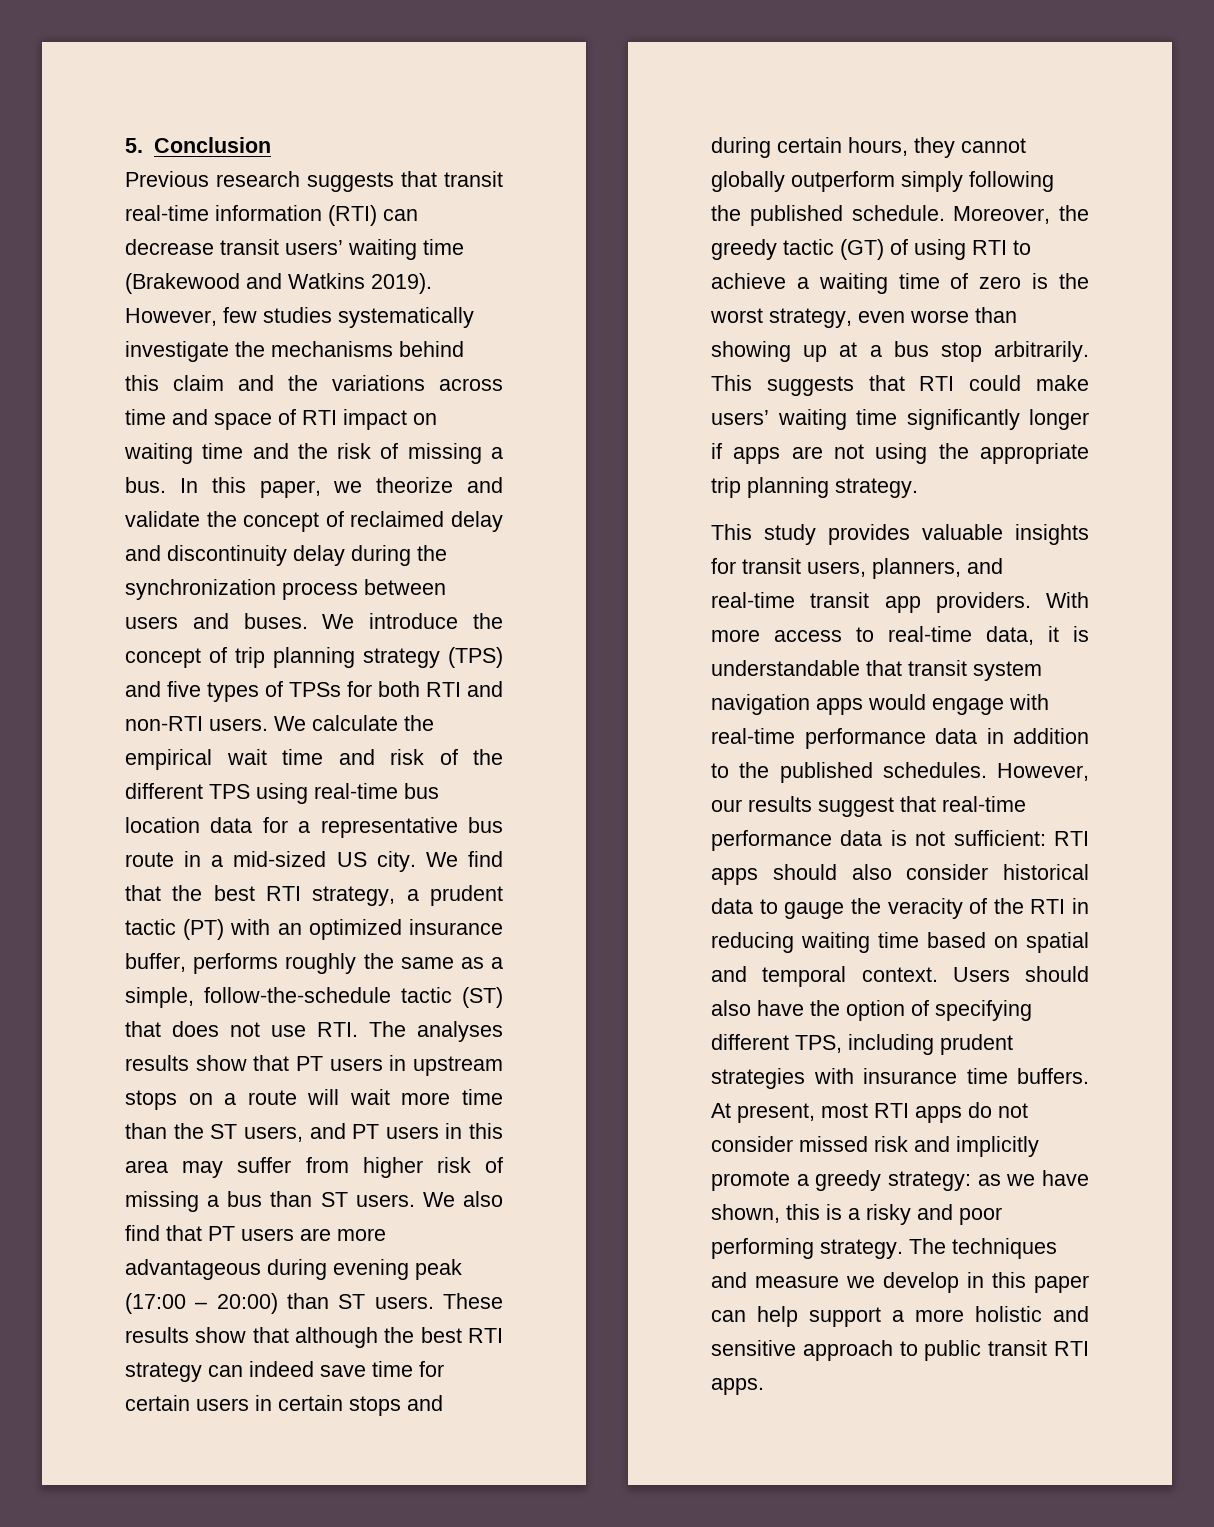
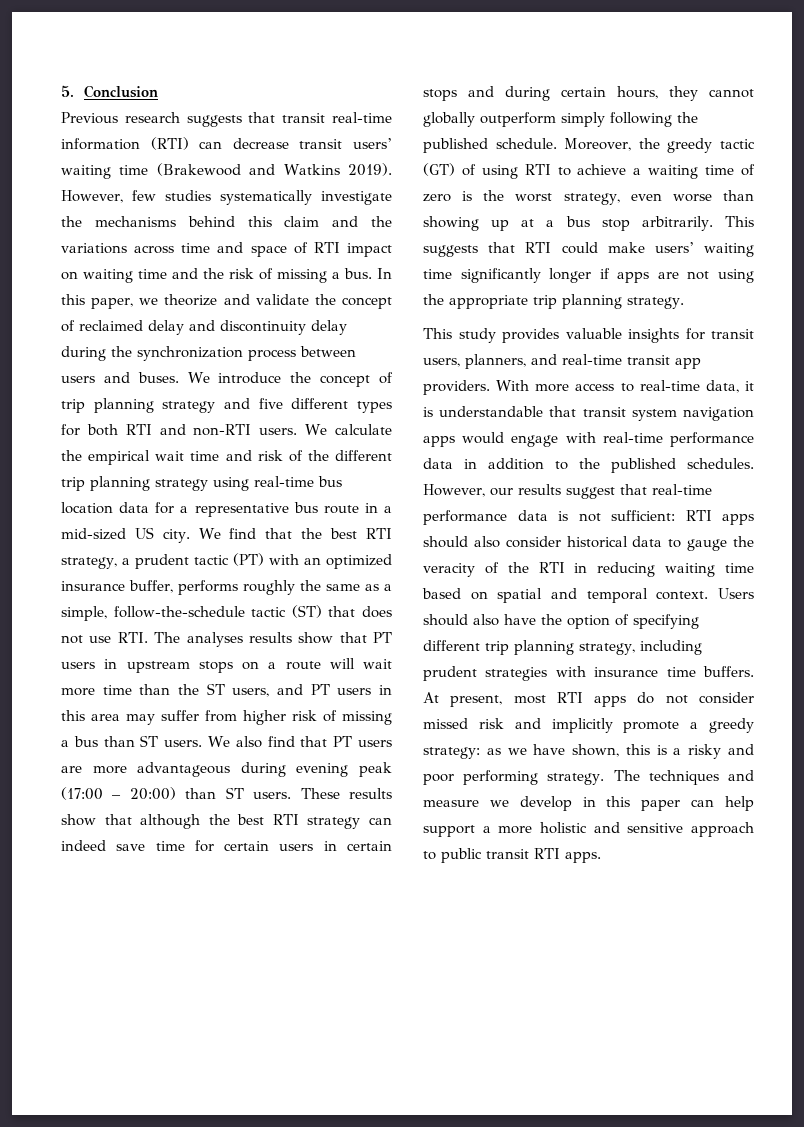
[448,647,503,668] (TPS) -> (216, 407) none
[207,681,341,702] types of TPSs -> [291,398,392,413] different types
[209,784,250,799] TPS -> [61,476,208,491] trip planning strategy
[795,1035,842,1053] TPS, -> [485,640,635,655] trip planning strategy,

